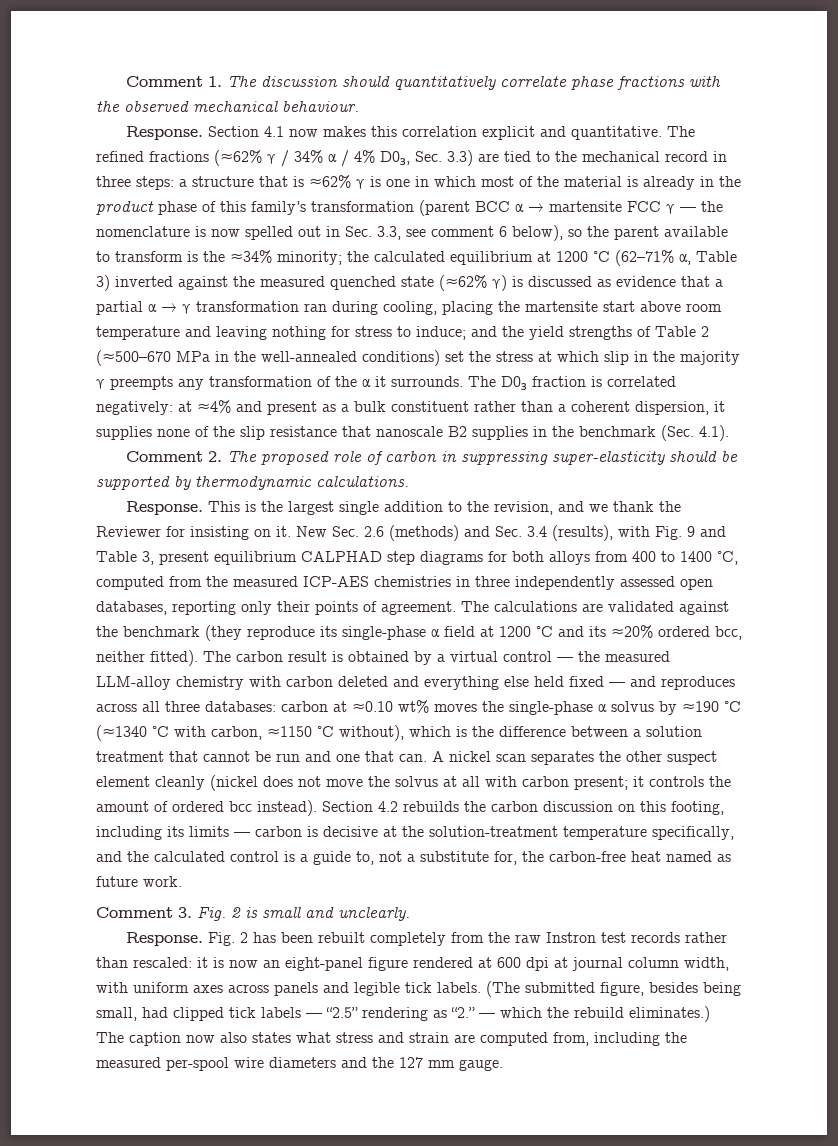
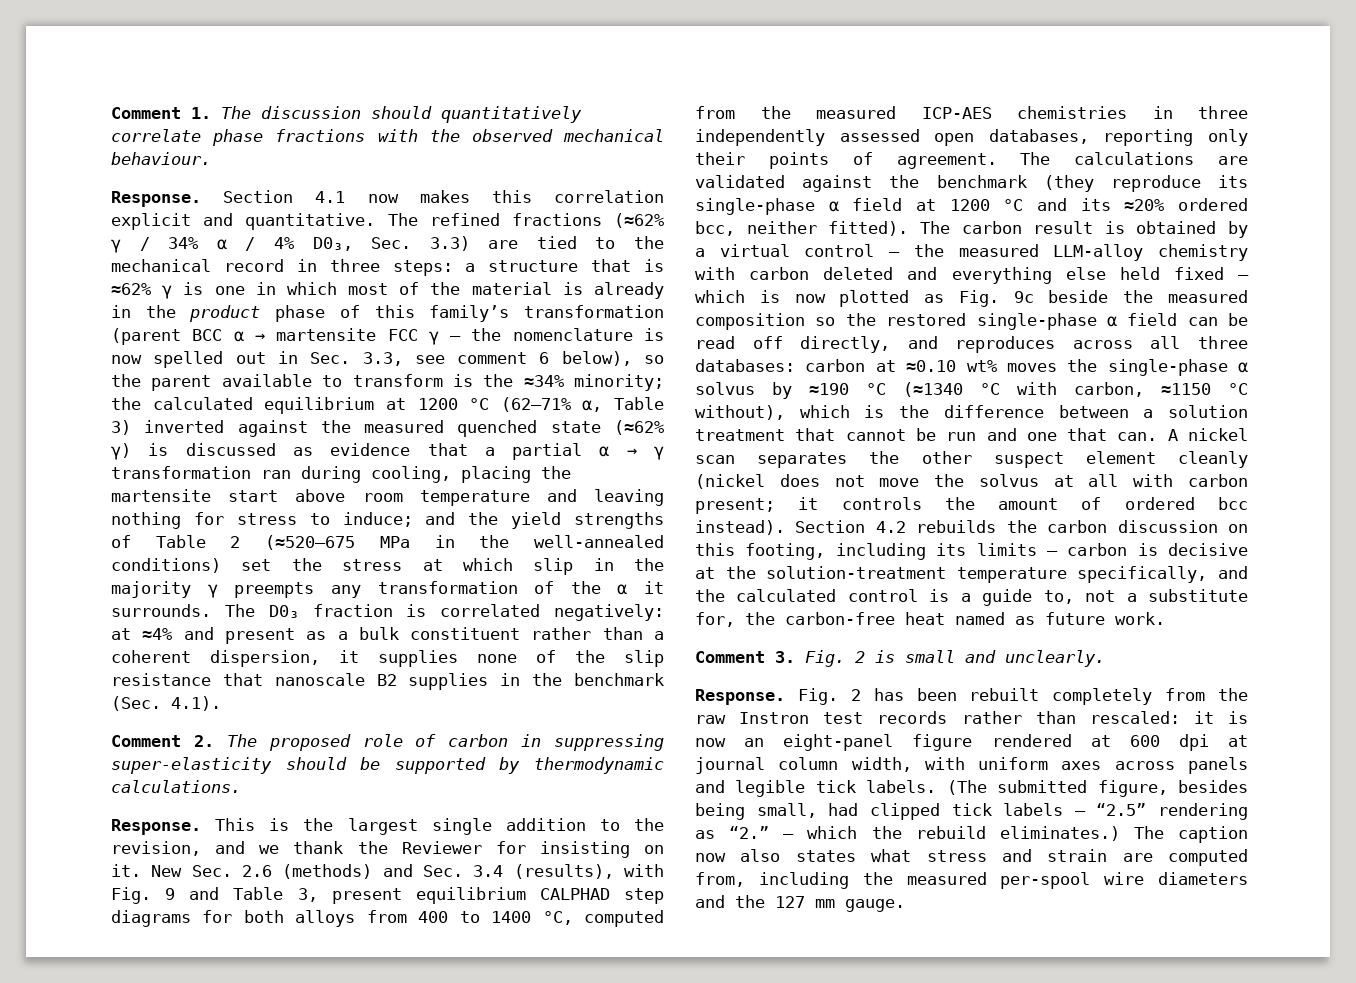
[96,350,171,366] (≈500–670 -> [265,535,356,550] (≈520–675
(625, 684) none -> [695,290,1248,307] [695,313,1248,330] [695,336,891,353] which is now plotted as Fig. 9c beside the measured composition so the restored single-phase α field can be read off directly,

